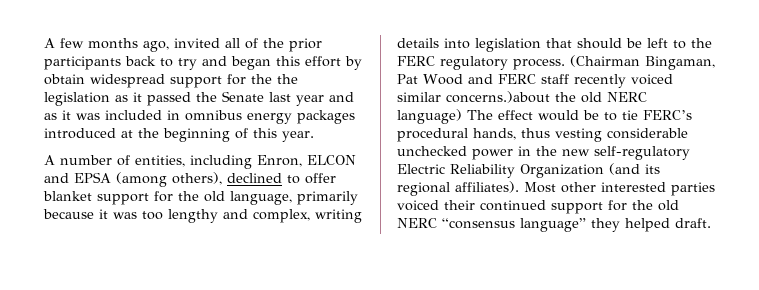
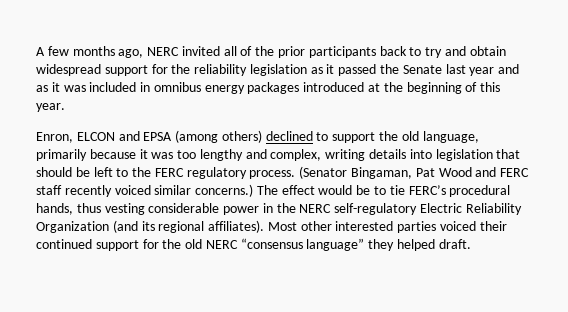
(169, 46) none -> [147,47,180,56] NERC
[231,56,362,70] began this effort by -> (466, 51) none
[277,74,298,84] the -> [194,64,248,76] reliability
[44,155,252,169] A number of entities, including -> (65, 107) none
[172,172,222,185] others), -> [221,130,262,143] others)
[305,173,336,184] [43,191,173,205] offer blanket support for -> [332,132,376,143] support
[570,55,640,67] (Chairman -> [299,166,348,179] (Senator
[446,91,647,103] [397,109,462,124] concerns.)about the old NERC language) -> [195,184,254,197] concerns.)
[397,146,467,156] unchecked -> (220, 208) none
[562,149,590,156] new -> [299,204,332,213] NERC

